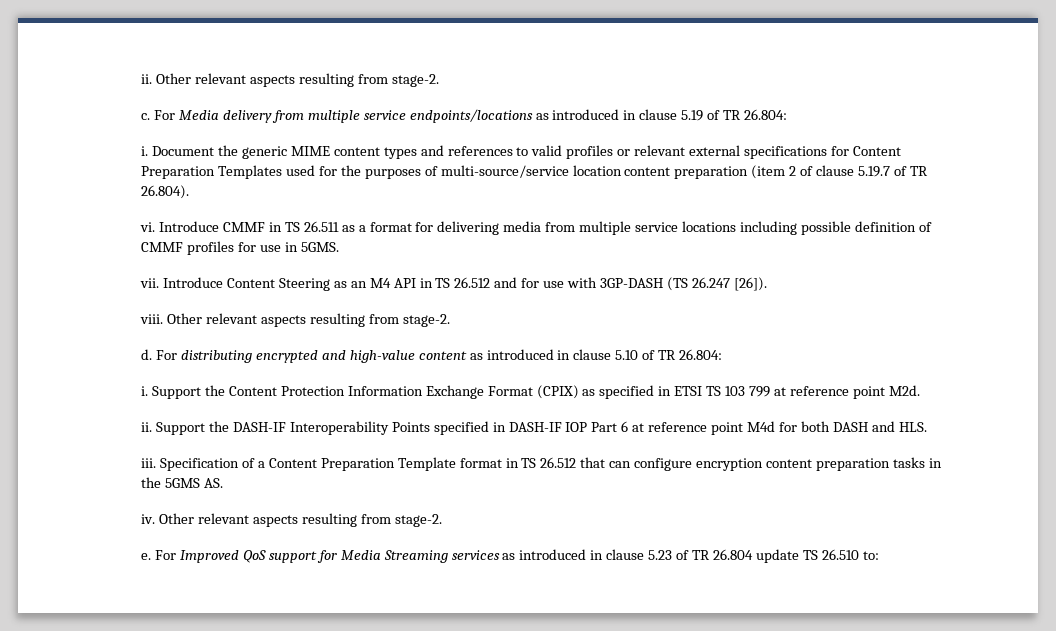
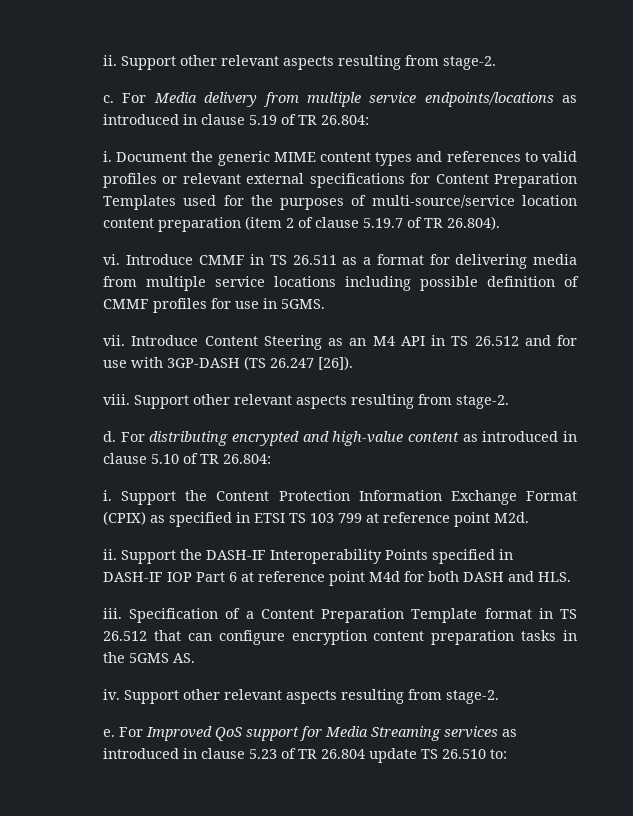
[141,73,192,84] ii. Other -> [103,55,218,70] ii. Support other
[167,313,203,324] Other -> [134,394,231,409] Support other
[159,513,195,524] Other -> [124,689,221,704] Support other

